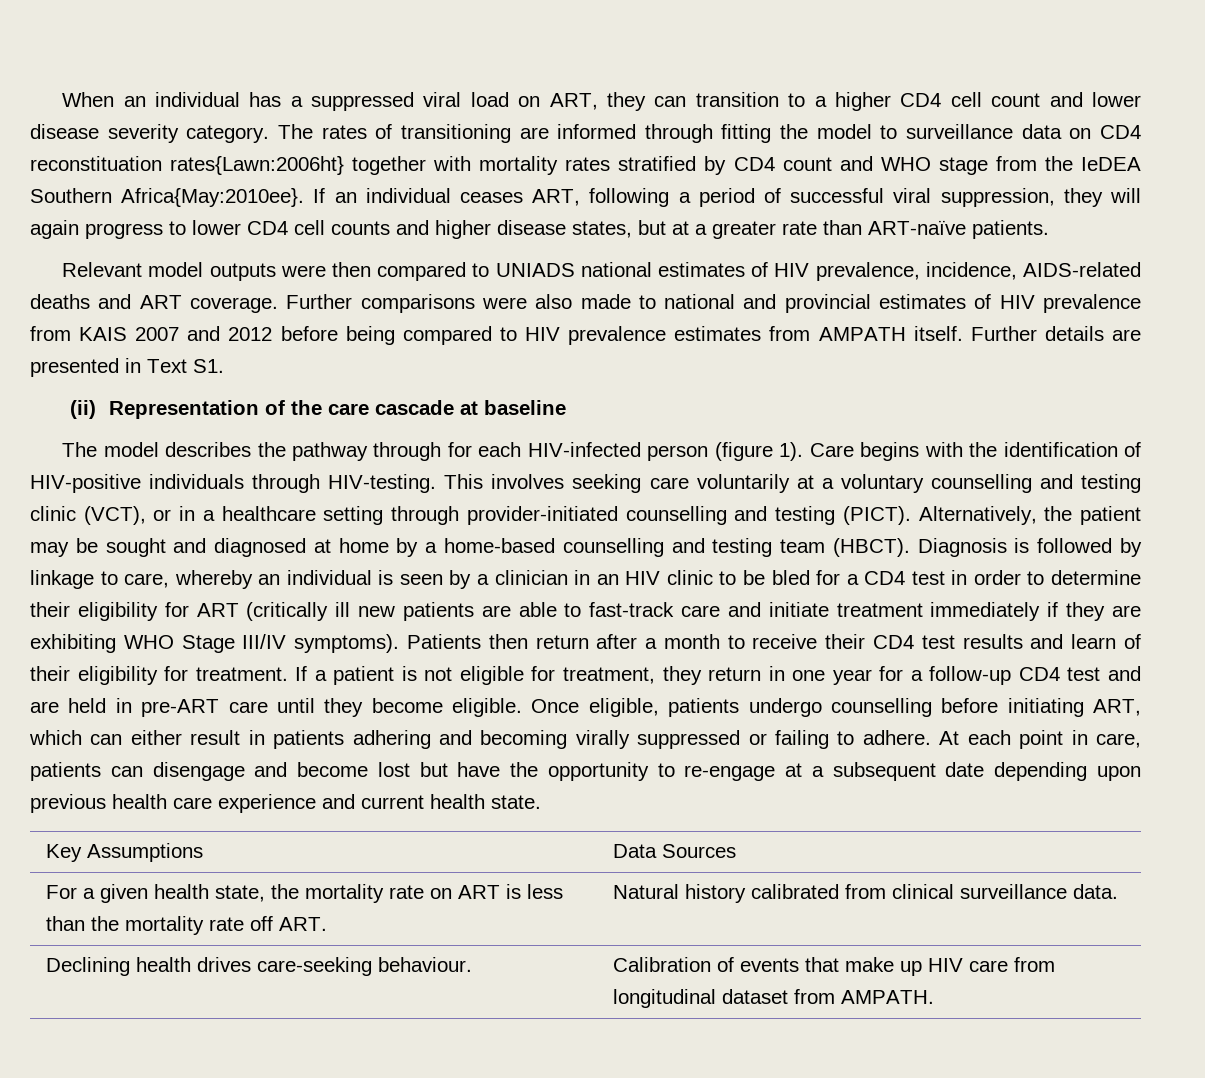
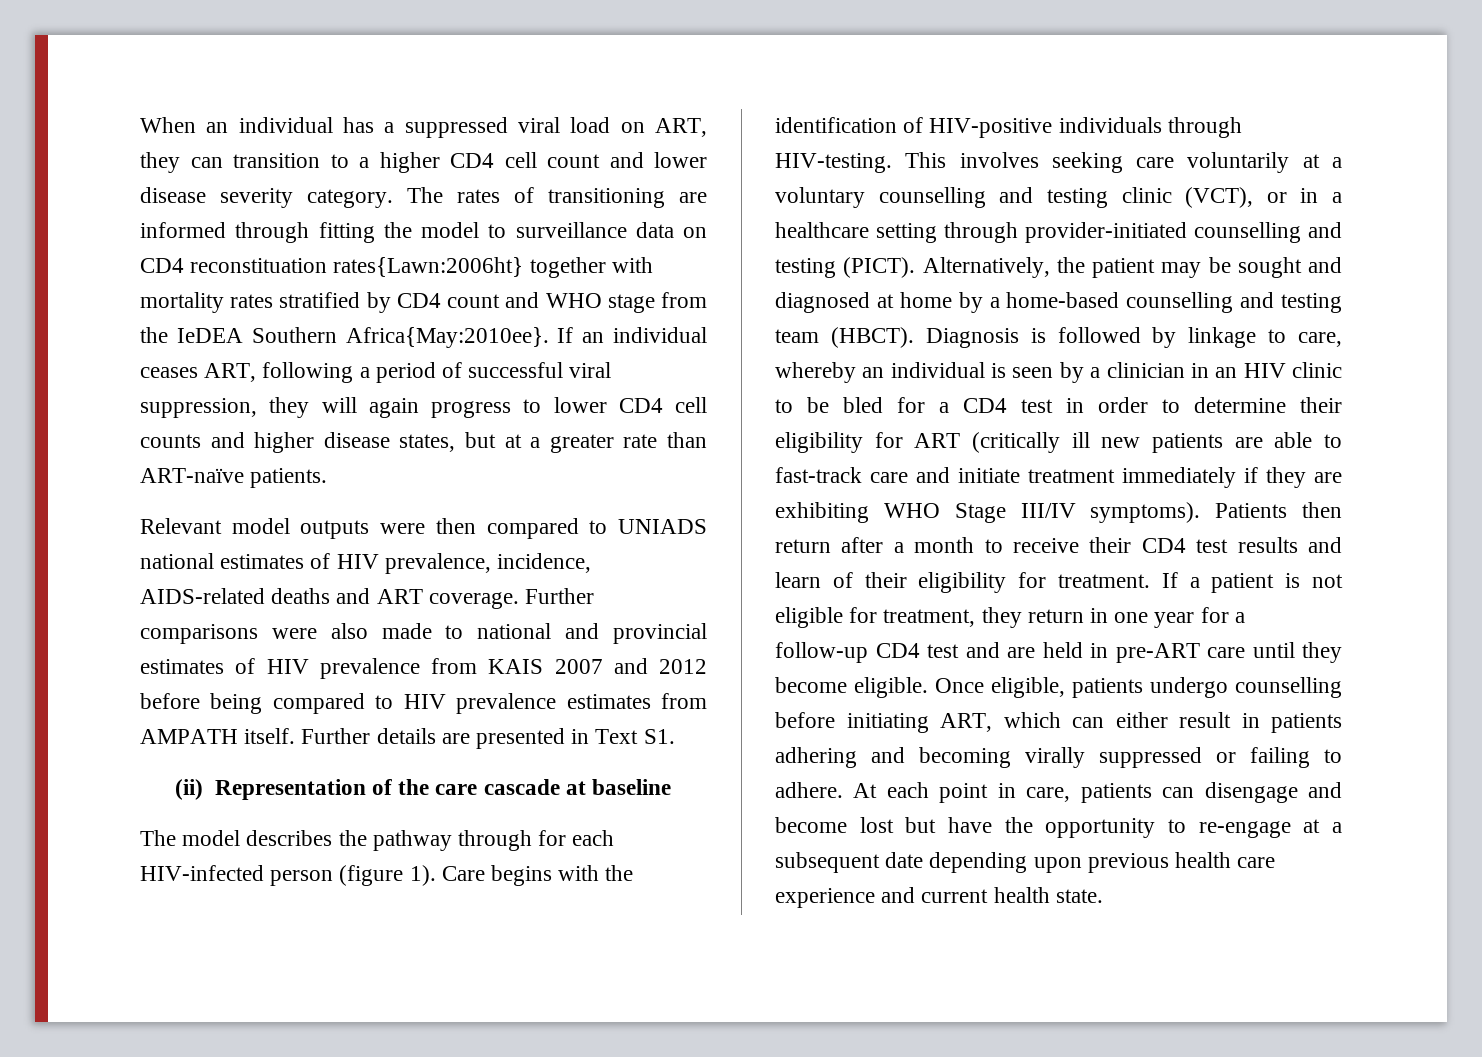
[45,843,203,862] [612,844,736,858] [45,884,563,903] [45,916,327,935] [612,884,1118,903] [45,957,472,976] [612,957,1055,976] [612,989,934,1008] // Key Assumptions | Data Sources // For a given health state, the mortality rate on ART is less than the mortality rate off ART. | Natural history calibrated from clinical surveillance data. // Declining health drives care-seeking behaviour. | Calibration of events that make up HIV care from longitudinal dataset from AMPATH. -> (1103, 896) none

